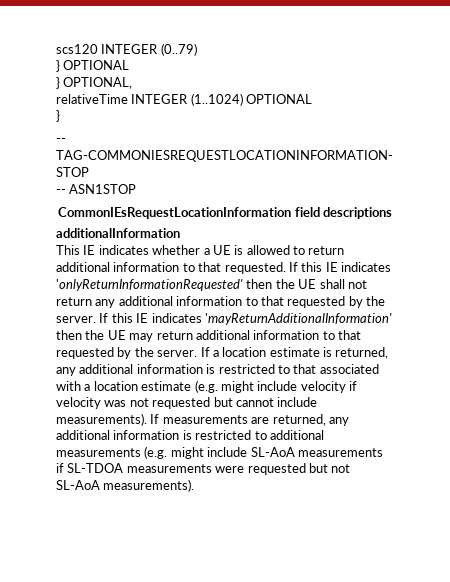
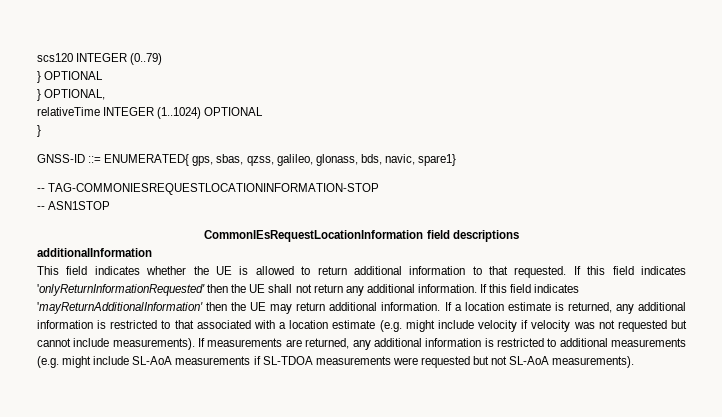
(60, 116) none -> [37,154,457,166] // GNSS-ID ::= ENUMERATED{ gps, sbas, qzss, galileo, glonass, bds, navic, spare1}
[83,245,96,255] IE -> [66,266,88,275] field
[203,248,210,255] a -> [193,266,209,275] the
[325,262,338,272] IE -> [612,266,634,275] field
[176,296,385,308] [56,313,149,323] information to that requested by the server. If this IE -> [417,284,532,293] information. If this field
[253,330,361,340] [56,347,198,359] information to that requested by the server. -> [381,302,441,311] information.

